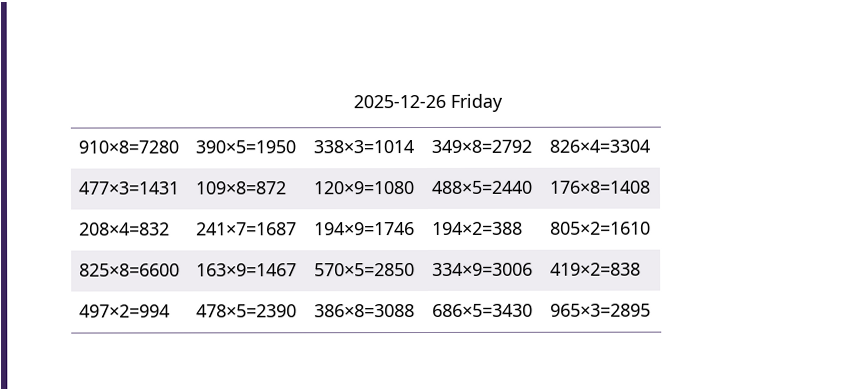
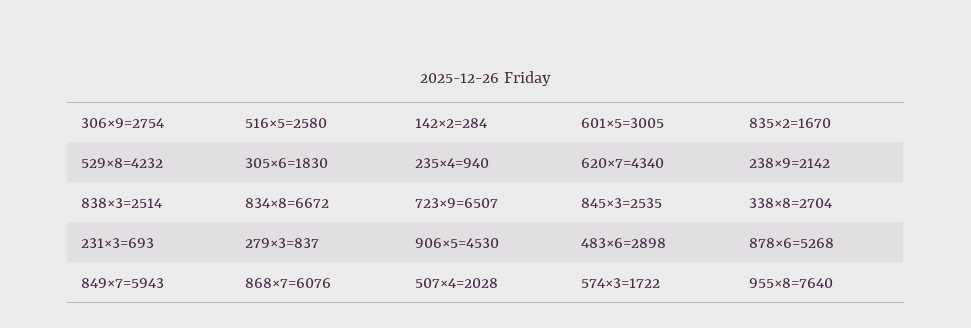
[78,140,180,154] [195,140,297,154] [313,140,415,154] [431,139,533,153] [549,139,651,153] [78,181,180,195] [195,181,287,195] [313,181,415,195] [431,180,533,194] [549,180,651,194] [79,222,171,236] [196,222,298,236] [314,222,416,236] [432,221,524,235] [550,221,652,235] [79,263,181,277] [196,263,298,277] [314,263,416,277] [432,262,534,276] [550,262,642,276] [79,304,171,318] [196,304,298,318] [314,304,416,318] [432,303,534,317] [550,303,652,317] 910×8=7280 | 390×5=1950 | 338×3=1014 | 349×8=2792 | 826×4=3304 // 477×3=1431 | 109×8=872 | 120×9=1080 | 488×5=2440 | 176×8=1408 // 208×4=832 | 241×7=1687 | 194×9=1746 | 194×2=388 | 805×2=1610 // 825×8=6600 | 163×9=1467 | 570×5=2850 | 334×9=3006 | 419×2=838 // 497×2=994 | 478×5=2390 | 386×8=3088 | 686×5=3430 | 965×3=2895 -> [81,118,165,128] [245,118,328,128] [415,118,488,128] [581,118,665,128] [749,118,832,128] [81,158,164,168] [245,158,329,168] [415,158,490,168] [581,158,665,168] [749,158,831,168] [81,198,163,208] [245,198,330,208] [415,198,499,208] [581,198,663,208] [749,198,833,208] [81,238,155,248] [245,238,320,248] [415,238,500,248] [581,238,667,248] [749,238,835,248] [81,278,165,288] [245,278,332,288] [415,278,499,288] [581,278,661,288] [749,278,834,288] 306×9=2754 | 516×5=2580 | 142×2=284 | 601×5=3005 | 835×2=1670 // 529×8=4232 | 305×6=1830 | 235×4=940 | 620×7=4340 | 238×9=2142 // 838×3=2514 | 834×8=6672 | 723×9=6507 | 845×3=2535 | 338×8=2704 // 231×3=693 | 279×3=837 | 906×5=4530 | 483×6=2898 | 878×6=5268 // 849×7=5943 | 868×7=6076 | 507×4=2028 | 574×3=1722 | 955×8=7640

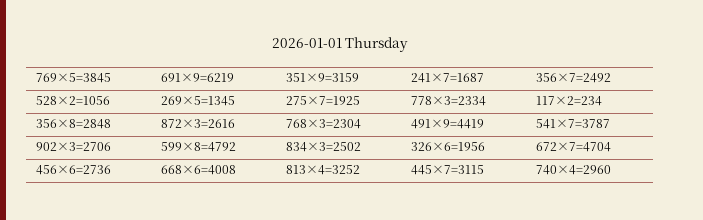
[420,71,551,86] [81,118,165,128] [245,118,328,128] [415,118,488,128] [581,118,665,128] [749,118,832,128] [81,158,164,168] [245,158,329,168] [415,158,490,168] [581,158,665,168] [749,158,831,168] [81,198,163,208] [245,198,330,208] [415,198,499,208] [581,198,663,208] [749,198,833,208] [81,238,155,248] [245,238,320,248] [415,238,500,248] [581,238,667,248] [749,238,835,248] [81,278,165,288] [245,278,332,288] [415,278,499,288] [581,278,661,288] [749,278,834,288] 2025-12-26 Friday // 306×9=2754 | 516×5=2580 | 142×2=284 | 601×5=3005 | 835×2=1670 // 529×8=4232 | 305×6=1830 | 235×4=940 | 620×7=4340 | 238×9=2142 // 838×3=2514 | 834×8=6672 | 723×9=6507 | 845×3=2535 | 338×8=2704 // 231×3=693 | 279×3=837 | 906×5=4530 | 483×6=2898 | 878×6=5268 // 849×7=5943 | 868×7=6076 | 507×4=2028 | 574×3=1722 | 955×8=7640 -> [271,37,409,52] [36,73,112,83] [161,73,235,82] [286,73,360,82] [411,73,485,83] [536,73,612,83] [36,96,111,105] [161,96,236,106] [286,96,361,105] [411,96,487,106] [536,96,603,106] [36,119,112,129] [161,119,236,128] [286,119,362,129] [411,119,485,129] [536,119,611,129] [36,142,112,151] [161,142,237,152] [286,142,362,152] [411,142,486,151] [536,142,612,152] [36,165,112,175] [161,165,237,175] [286,165,361,175] [411,165,485,175] [536,165,612,175] 2026-01-01 Thursday // 769×5=3845 | 691×9=6219 | 351×9=3159 | 241×7=1687 | 356×7=2492 // 528×2=1056 | 269×5=1345 | 275×7=1925 | 778×3=2334 | 117×2=234 // 356×8=2848 | 872×3=2616 | 768×3=2304 | 491×9=4419 | 541×7=3787 // 902×3=2706 | 599×8=4792 | 834×3=2502 | 326×6=1956 | 672×7=4704 // 456×6=2736 | 668×6=4008 | 813×4=3252 | 445×7=3115 | 740×4=2960

